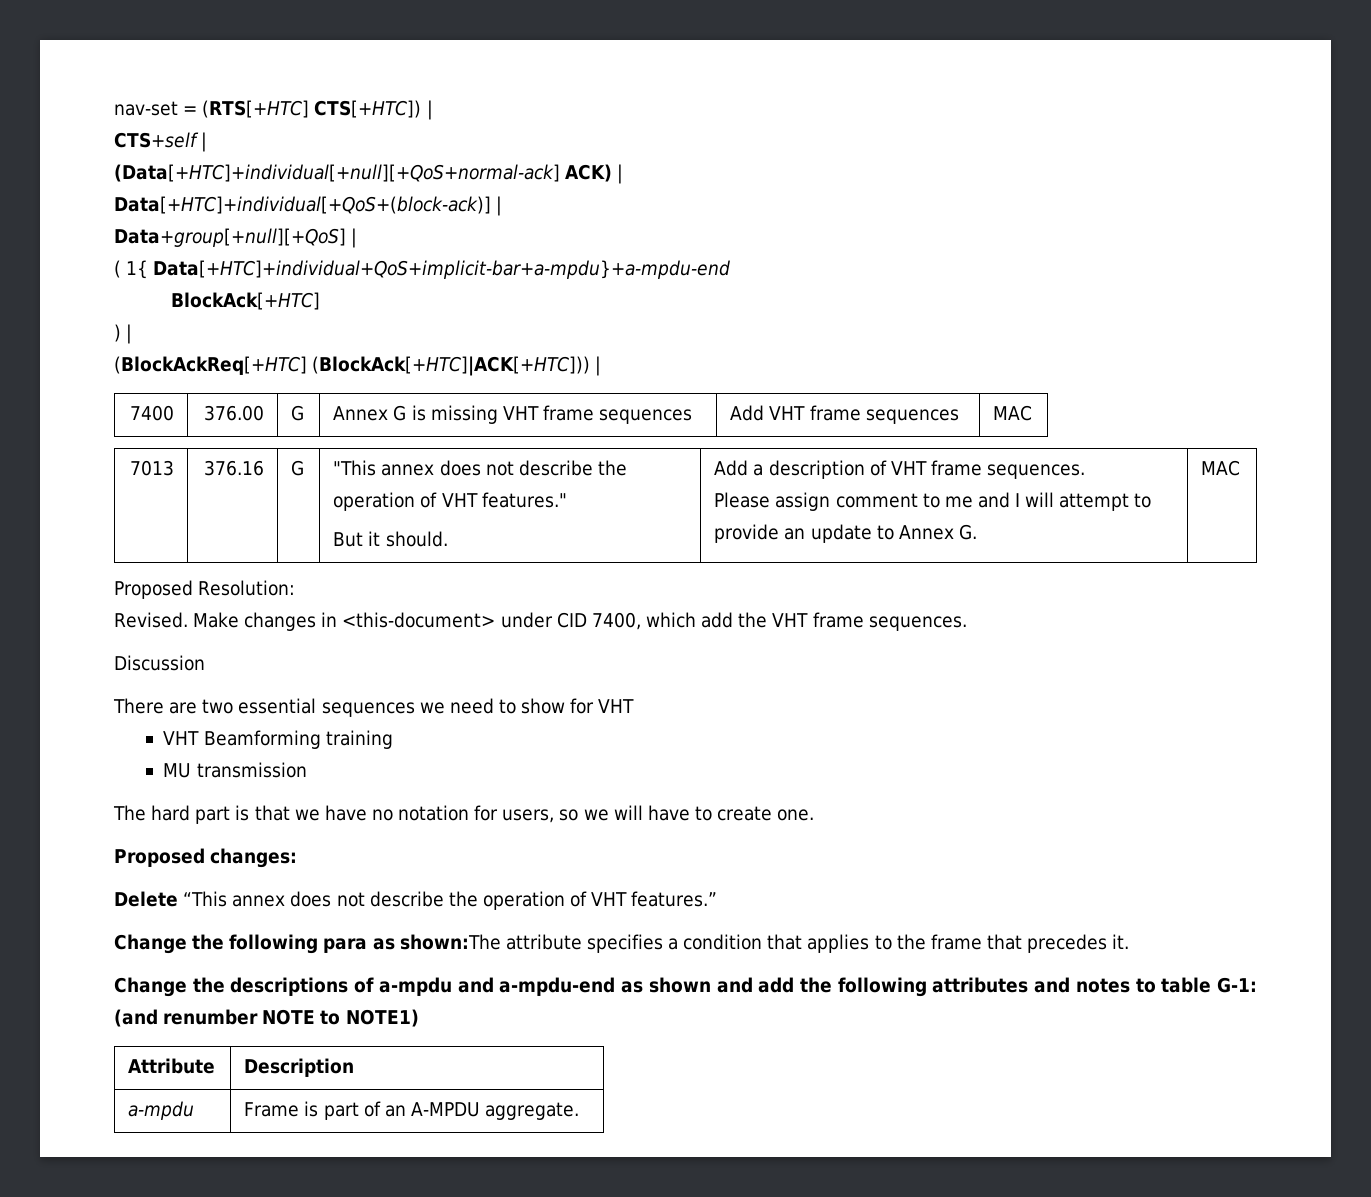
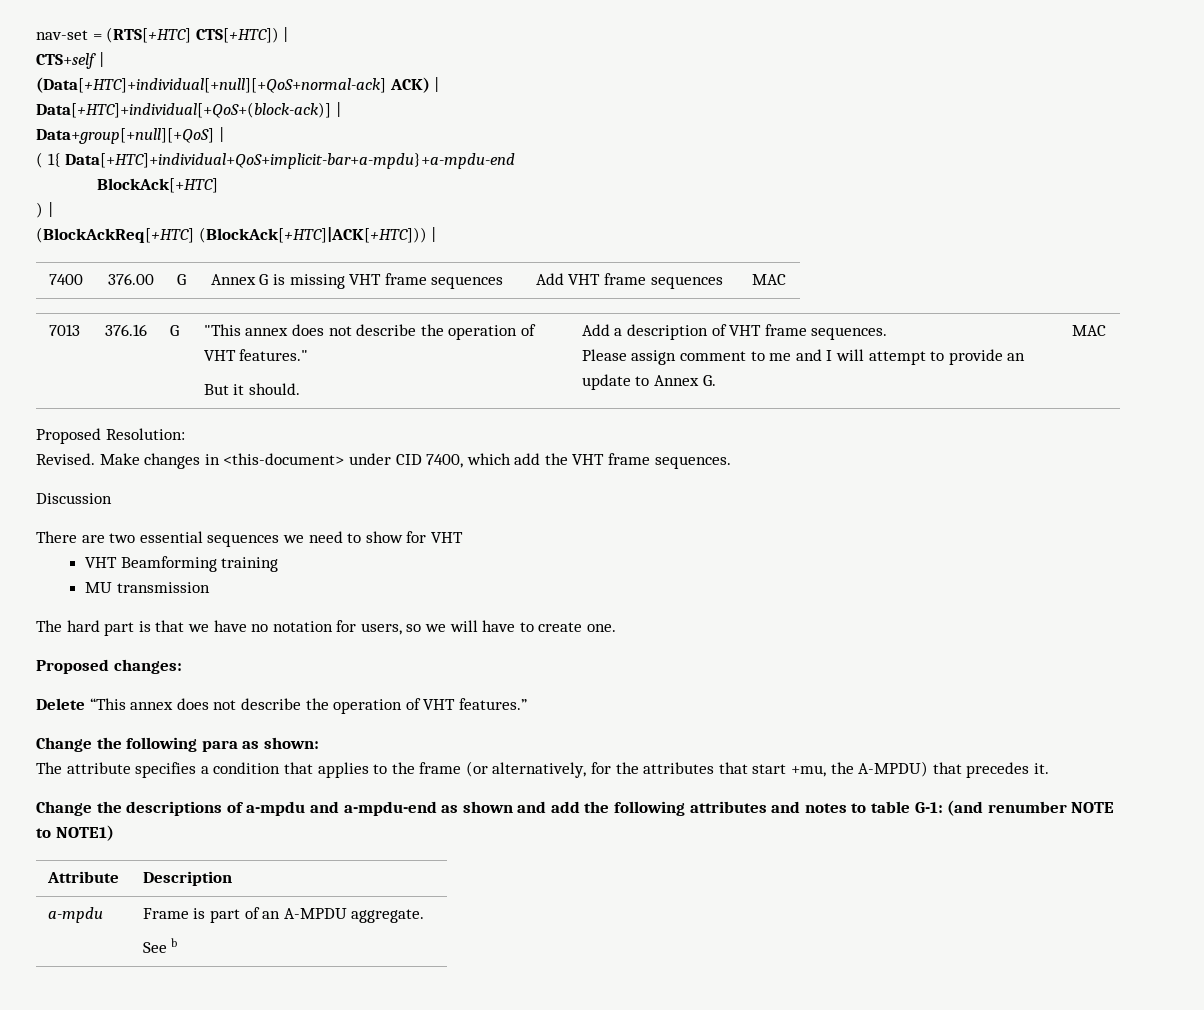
[399,934,501,950] shown:The -> [263,737,319,749] [36,762,62,774] shown: // The
(982, 942) none -> [465,761,929,778] (or alternatively, for the attributes that start +mu, the A-MPDU)
(580, 1111) none -> [142,938,178,953] // See b

